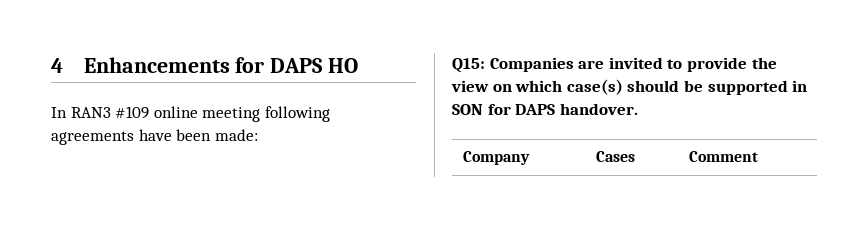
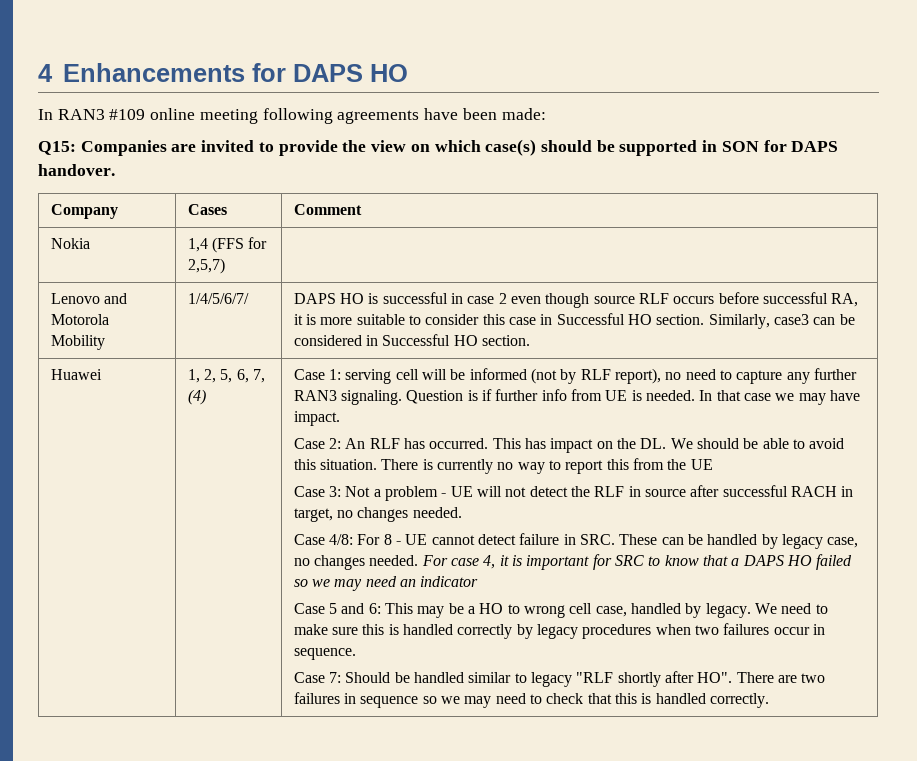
(759, 156) none -> [50,238,90,249] [187,237,268,253] [187,258,225,274] [50,293,128,304] [50,314,109,325] [50,335,105,350] [187,293,249,304] [293,292,859,308] [293,313,855,329] [293,334,531,346] [50,369,102,380] [187,369,266,383] [187,389,206,405] [293,368,857,384] [293,389,860,405] [293,411,340,426] [293,438,845,453] [293,458,713,474] [293,485,854,501] [293,507,462,522] [293,533,859,549] [293,554,853,570] [293,576,479,591] [293,603,828,618] [293,623,825,639] [293,648,356,660] [293,671,826,687] [293,692,769,708] // Nokia | 1,4 (FFS for 2,5,7) | // Lenovo and Motorola Mobility | 1/4/5/6/7/ | DAPS HO is successful in case 2 even though source RLF occurs before successful RA, it is more suitable to consider this case in Successful HO section. Similarly, case3 can be considered in Successful HO section. // Huawei | 1, 2, 5, 6, 7, (4) | Case 1: serving cell will be informed (not by RLF report), no need to capture any further RAN3 signaling. Question is if further info from UE is needed. In that case we may have impact. // Case 2: An RLF has occurred. This has impact on the DL. We should be able to avoid this situation. There is currently no way to report this from the UE // Case 3: Not a problem - UE will not detect the RLF in source after successful RACH in target, no changes needed. // Case 4/8: For 8 - UE cannot detect failure in SRC. These can be handled by legacy case, no changes needed. For case 4, it is important for SRC to know that a DAPS HO failed so we may need an indicator // Case 5 and 6: This may be a HO to wrong cell case, handled by legacy. We need to make sure this is handled correctly by legacy procedures when two failures occur in sequence. // Case 7: Should be handled similar to legacy "RLF shortly after HO". There are two failures in sequence so we may need to check that this is handled correctly.

